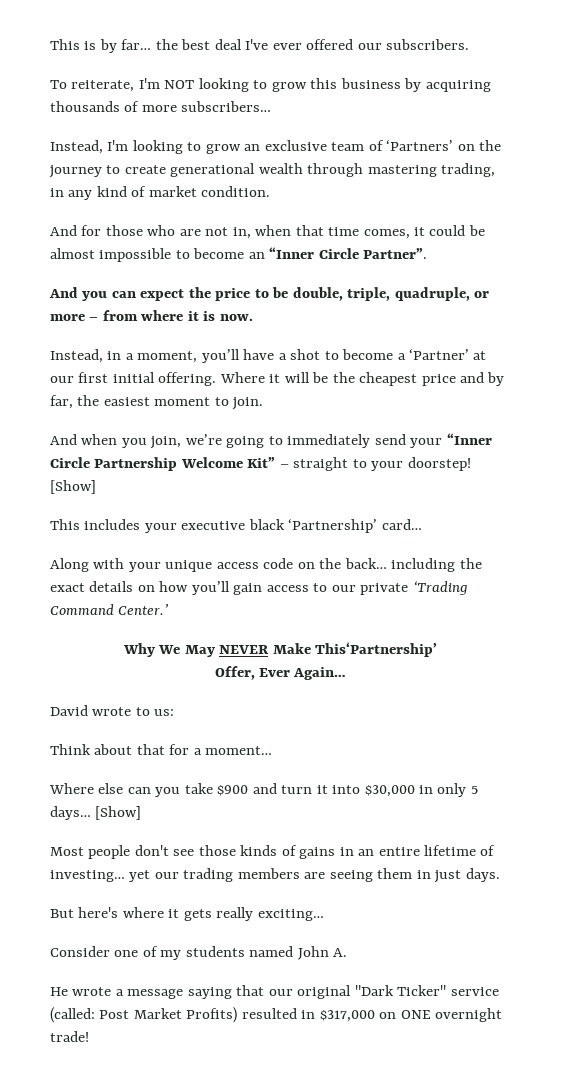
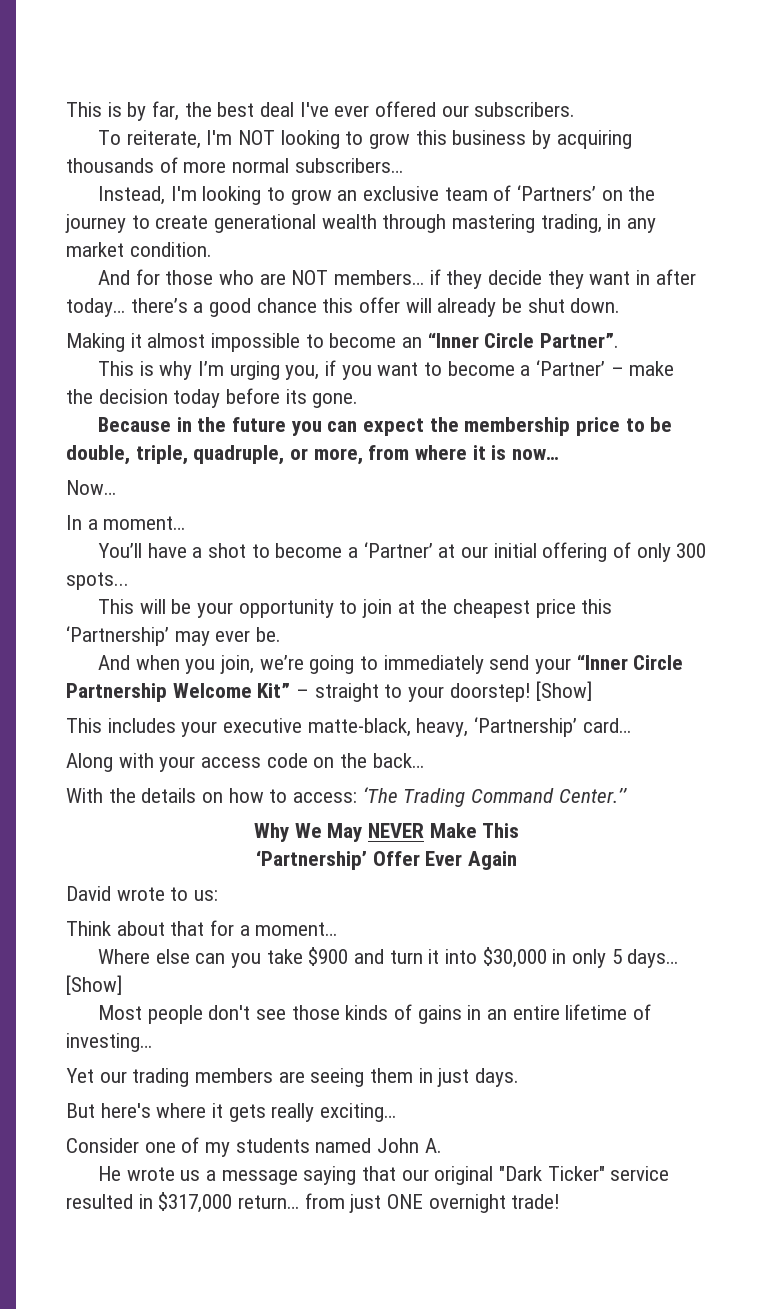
[121,39,152,50] far… -> [152,101,180,121] far,
(177, 108) none -> [232,158,290,173] normal
[96,186,147,197] kind of -> (657, 225) none
[205,225,485,239] not in, when that time comes, it could be -> [291,269,696,289] [66,297,621,317] [66,333,142,352] NOT members… if they decide they want in after today… there’s a good chance this offer will already be shut down. // Making it
[49,287,78,298] And -> [97,360,675,380] [66,388,359,408] [97,417,286,432] This is why I’m urging you, if you want to become a ‘Partner’ – make the decision today before its gone. // Because in the future
(211, 292) none -> [464,417,571,436] membership
[50,314,99,321] more – -> [313,448,363,465] more,
[219,314,253,321] [50,349,240,363] now. // Instead, in a moment, you’ll -> [512,449,560,460] [66,480,116,495] [66,515,186,530] [97,543,142,558] now… // Now… // In a moment… // You’ll
[78,372,505,386] [50,395,264,410] first initial offering. Where it will be the cheapest price and by far, the easiest moment to join. -> [493,542,707,562] [66,572,129,590] [97,599,613,618] [66,626,282,646] initial offering of only 300 spots... // This will be your opportunity to join at the cheapest price this ‘Partnership’ may ever be.
[248,519,285,530] black -> [307,718,469,737] matte-black, heavy,
[165,560,213,572] unique -> (196, 764) none
[391,558,482,572] [50,581,467,595] [50,604,170,615] including the exact details on how you’ll gain access to our private ‘Trading Command Center.’ -> [66,787,627,807] // With the details on how to access: ‘The Trading Command Center.’’
[315,642,438,657] [214,666,347,680] This‘Partnership’ // Offer, Ever Again… -> [482,823,520,838] [255,850,518,870] This // ‘Partnership’ Offer Ever Again
[129,870,151,882] yet -> [66,1068,94,1083] // Yet
(112, 991) none -> [180,1170,201,1181] us
[50,1007,397,1023] (called: Post Market Profits) resulted in $317,000 on -> [66,1192,382,1213] resulted in $317,000 return… from just

